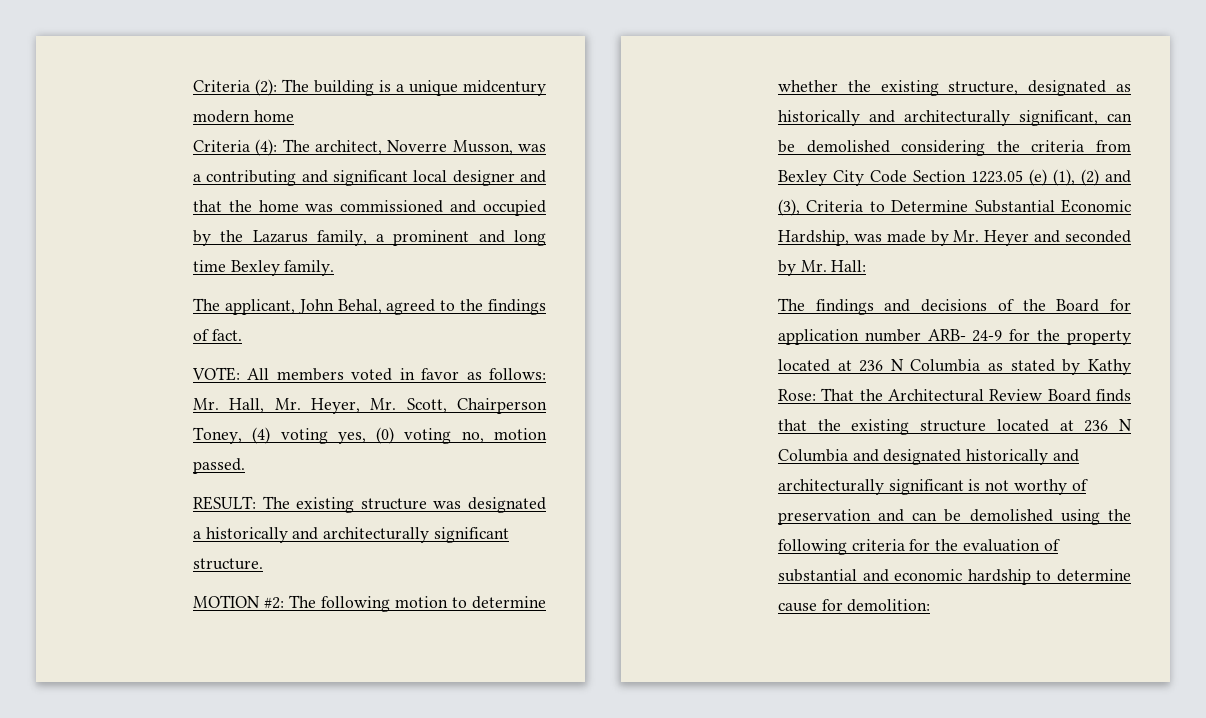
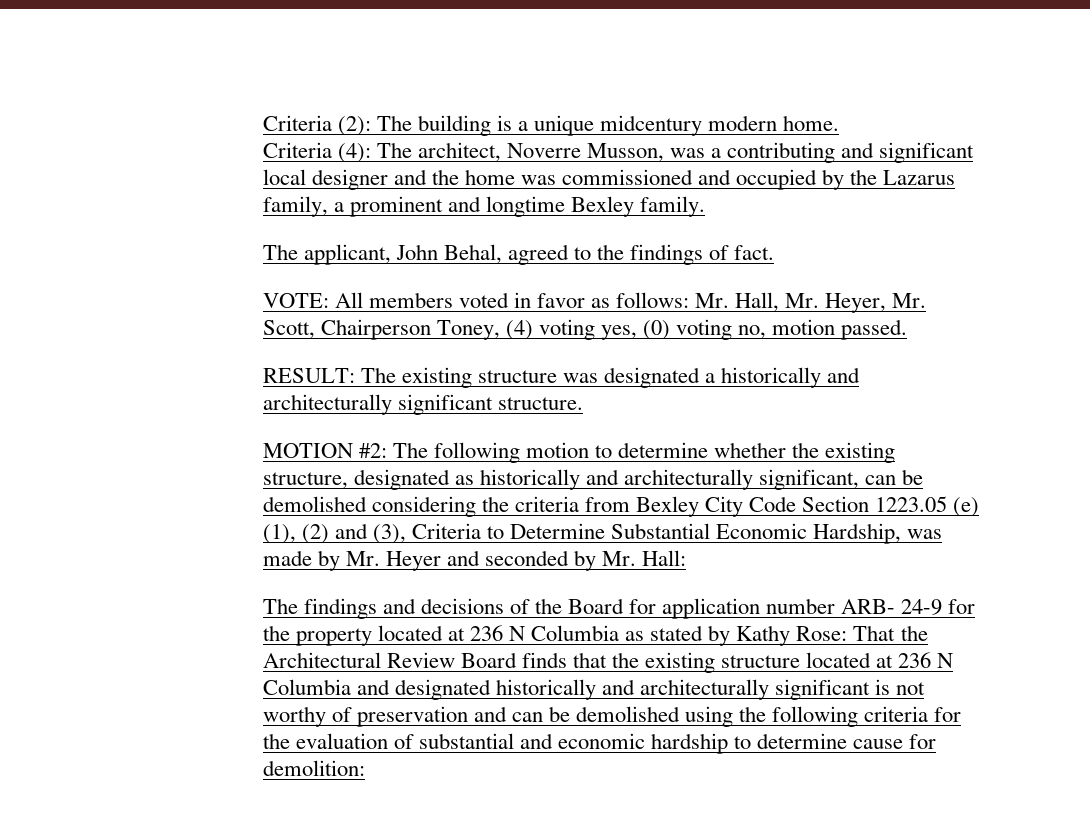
[253,110,294,122] home -> [783,115,840,131] home.
[192,200,222,212] that -> (427, 177) none
[514,230,546,246] [192,260,226,272] long time -> [485,196,565,217] longtime

